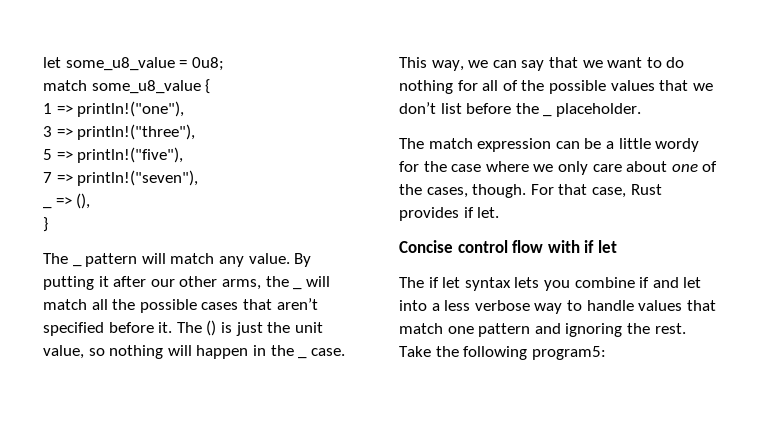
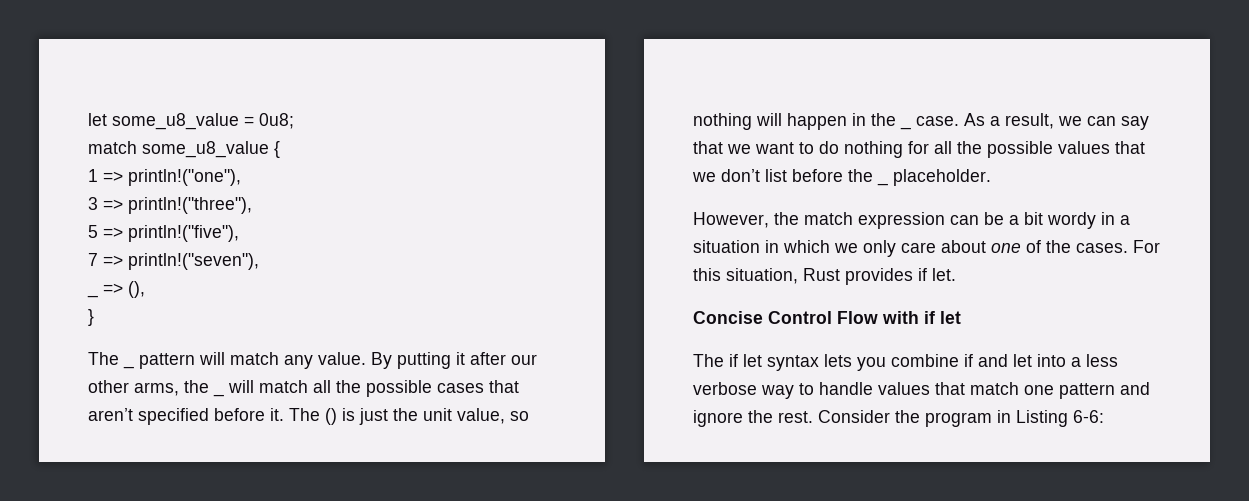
[399,57,464,71] This way, -> [964,113,1054,129] As a result,
[502,80,518,91] of -> (952, 147) none
[399,138,424,149] The -> [693,212,799,228] However, the
[618,138,700,152] [399,161,529,172] little wordy for the case where -> [1024,212,1130,229] [693,240,830,253] bit wordy in a situation in which
[426,184,626,198] cases, though. For that case, -> [1076,240,1160,253] [693,268,798,284] cases. For this situation,
[457,240,544,253] control flow -> [768,311,878,324] Control Flow
[565,323,623,337] ignoring -> [693,410,743,427] ignore
[399,346,606,360] Take the following program5: -> [818,410,1104,427] Consider the program in Listing 6-6:

